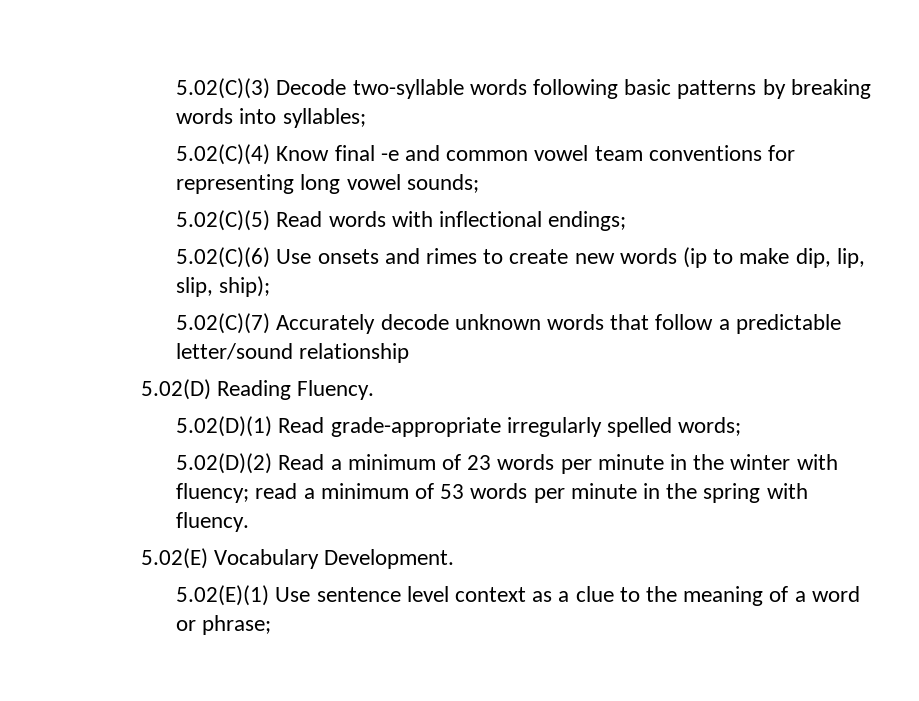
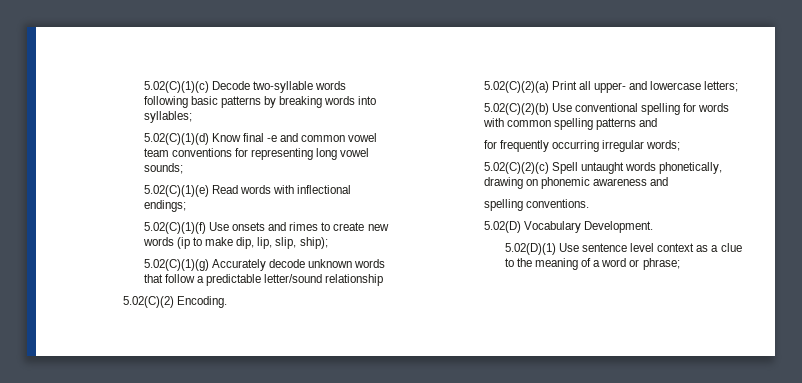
[176,78,271,99] 5.02(C)(3) -> [143,81,209,93] 5.02(C)(1)(c)
[176,144,271,165] 5.02(C)(4) -> [143,133,209,145] 5.02(C)(1)(d)
[176,210,271,231] 5.02(C)(5) -> [143,185,209,197] 5.02(C)(1)(e)
[176,247,271,268] 5.02(C)(6) -> [143,222,206,234] 5.02(C)(1)(f)
[176,313,271,334] 5.02(C)(7) -> [143,259,209,271] 5.02(C)(1)(g)
[140,379,375,400] [176,416,742,437] [176,453,838,474] [176,483,808,503] [176,512,250,532] [140,548,208,569] 5.02(D) Reading Fluency. // 5.02(D)(1) Read grade-appropriate irregularly spelled words; // 5.02(D)(2) Read a minimum of 23 words per minute in the winter with fluency; read a minimum of 53 words per minute in the spring with fluency. // 5.02(E) -> [122,296,227,308] [483,81,739,93] [483,103,730,115] [482,118,658,130] [483,140,681,152] [483,162,723,174] [483,177,669,189] [483,199,589,211] [483,221,521,233] 5.02(C)(2) Encoding. // 5.02(C)(2)(a) Print all upper- and lowercase letters; // 5.02(C)(2)(b) Use conventional spelling for words with common spelling patterns and // for frequently occurring irregular words; // 5.02(C)(2)(c) Spell untaught words phonetically, drawing on phonemic awareness and // spelling conventions. // 5.02(D)
[176,585,270,606] 5.02(E)(1) -> [504,243,556,255] 5.02(D)(1)

